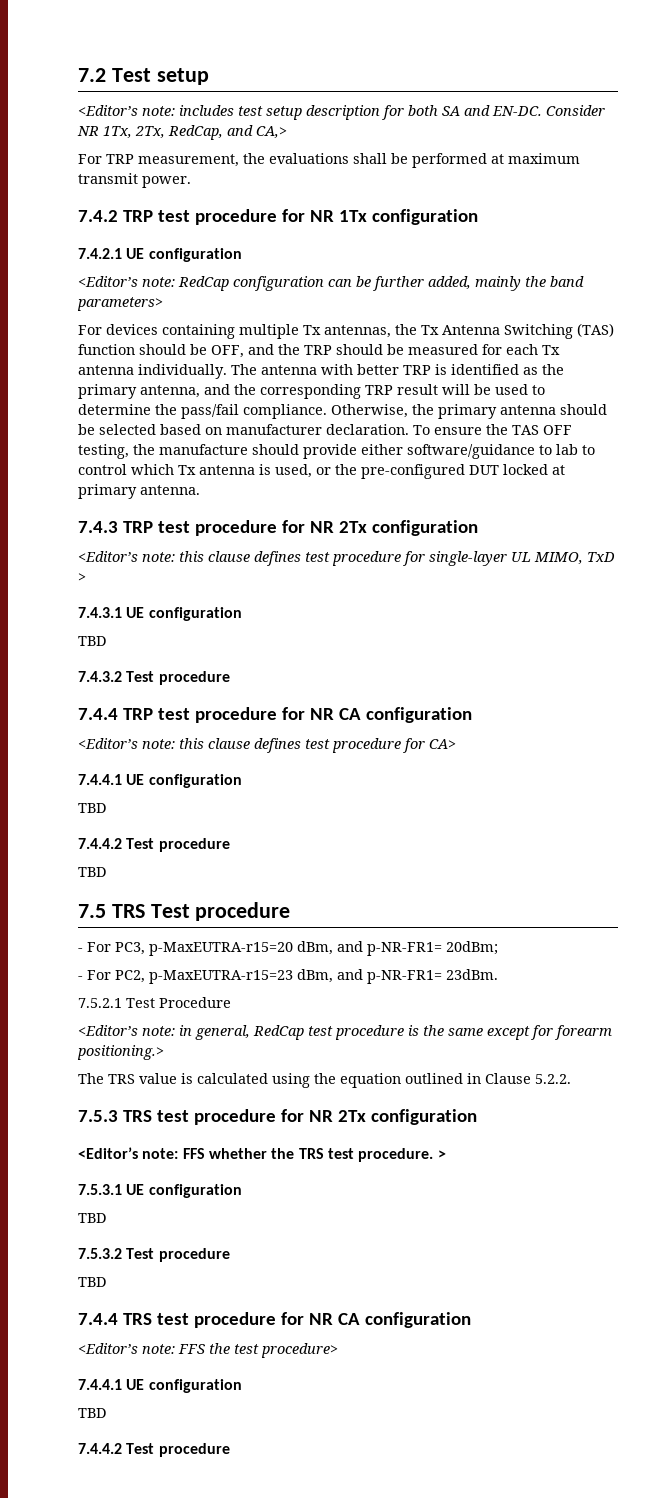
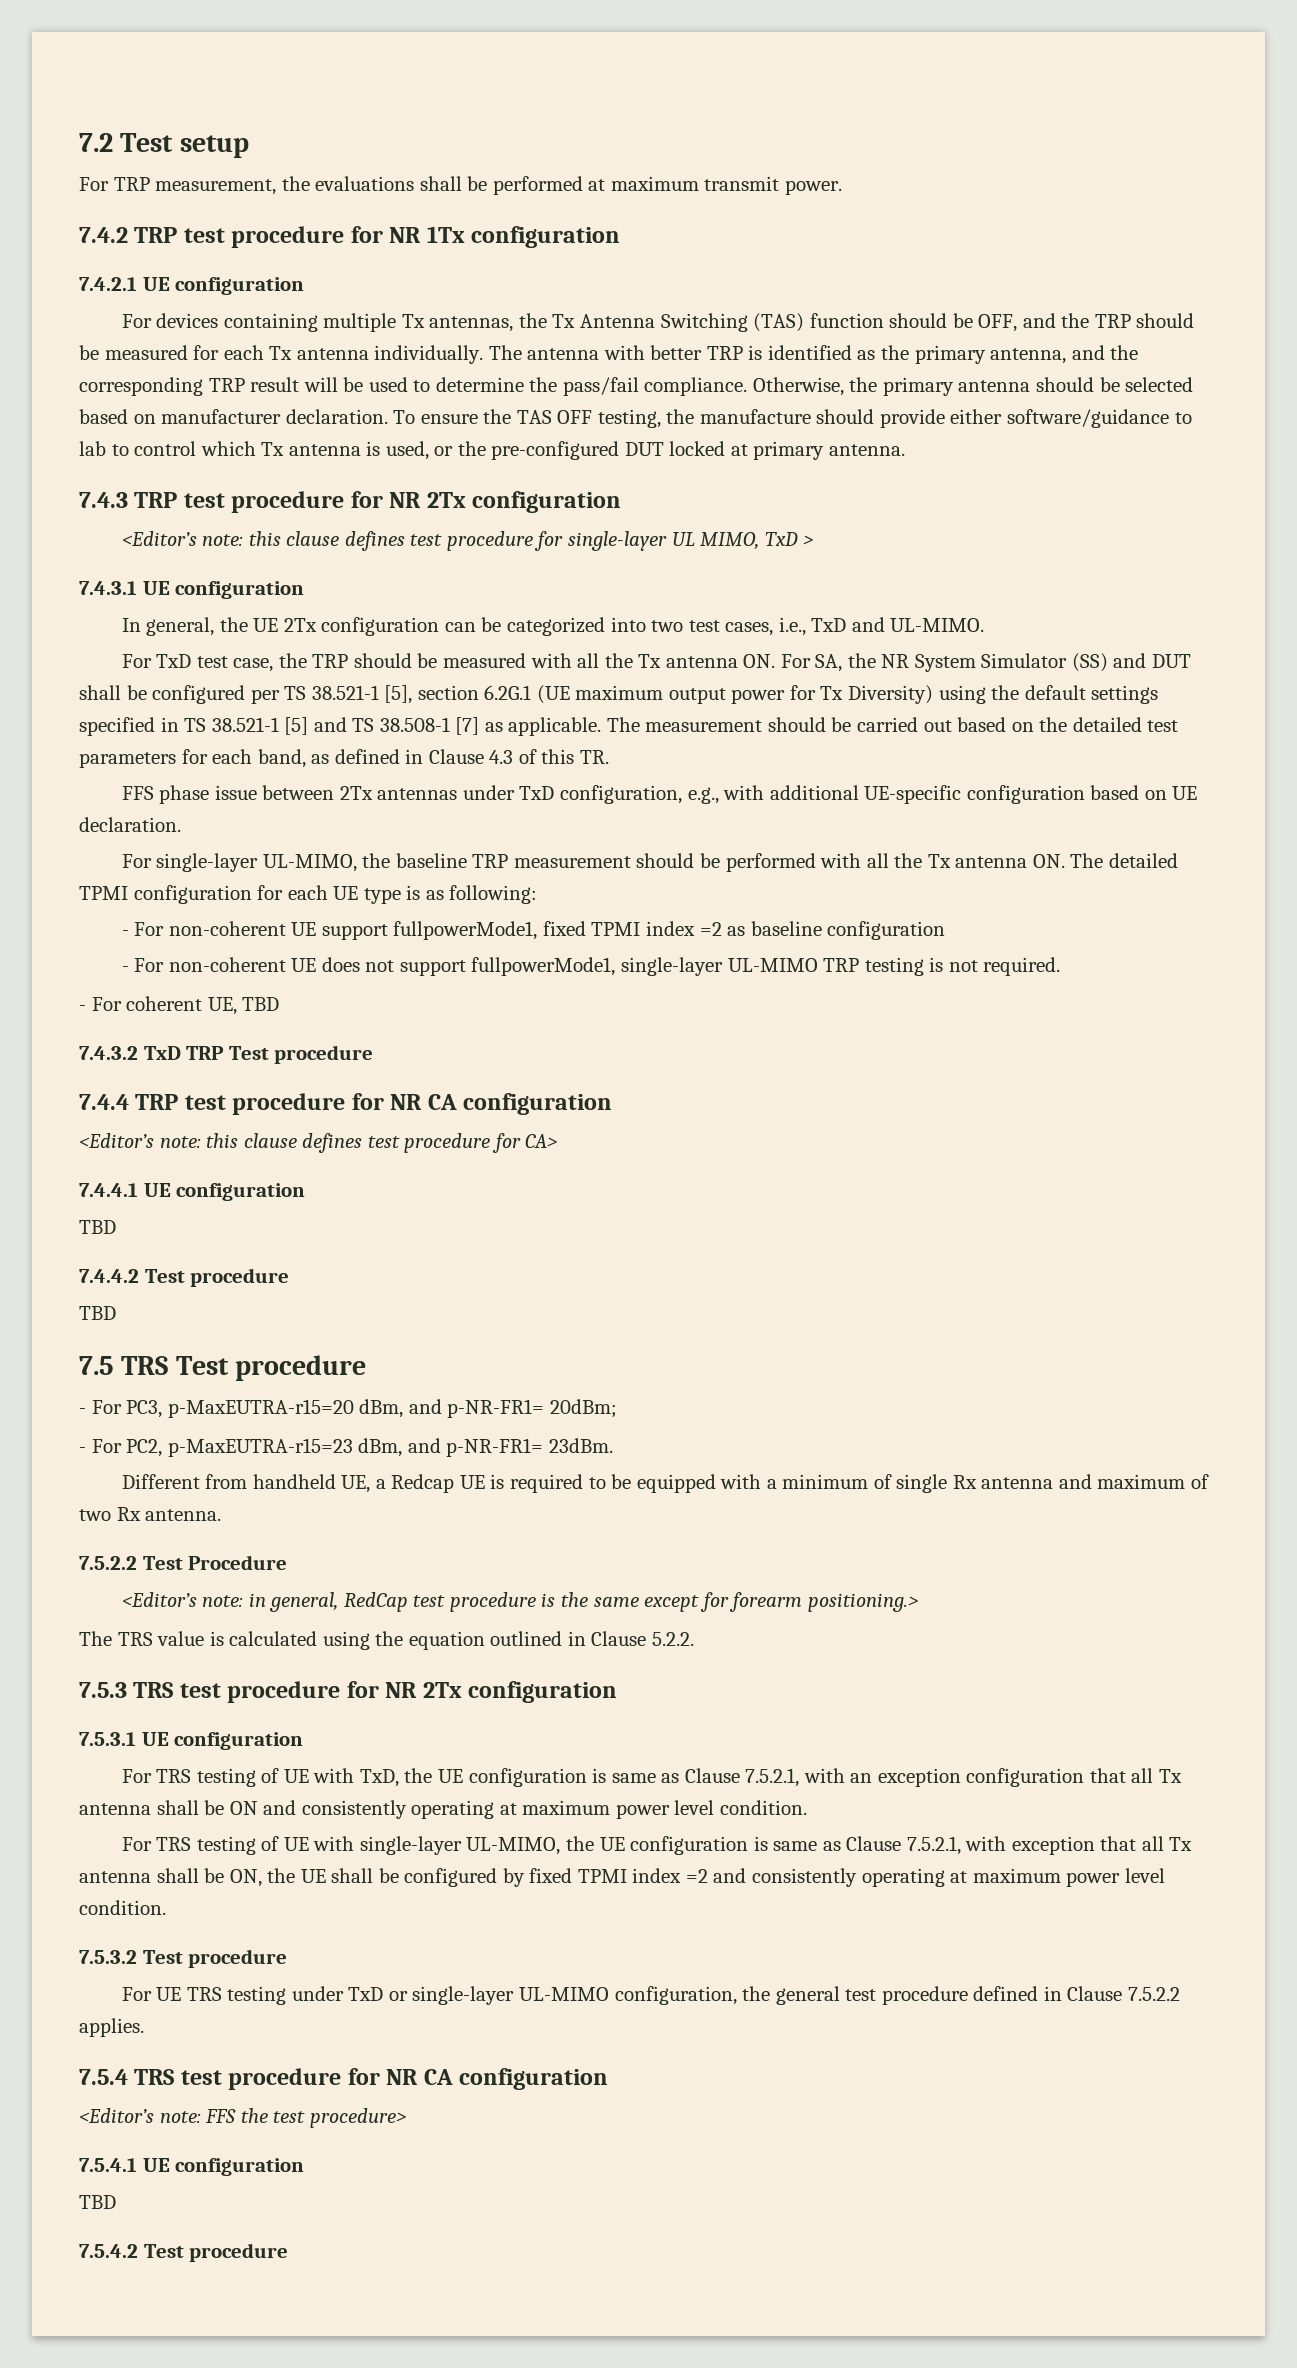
[78,105,605,120] [77,125,287,140] // <Editor’s note: includes test setup description for both SA and EN-DC. Consider NR 1Tx, 2Tx, RedCap, and CA,> -> (249, 146) none
[78,276,584,291] [77,297,163,311] // <Editor’s note: RedCap configuration can be further added, mainly the band parameters> -> (305, 286) none
(242, 614) none -> [121,617,985,636] [121,653,1192,672] [79,685,1159,704] [79,717,1179,736] [79,749,609,768] [121,785,1198,804] [79,817,181,832] [121,853,1178,872] [79,885,538,904] [121,921,946,940] [121,957,1061,976] [79,996,237,1015] In general, the UE 2Tx configuration can be categorized into two test cases, i.e., TxD and UL-MIMO. // For TxD test case, the TRP should be measured with all the Tx antenna ON. For SA, the NR System Simulator (SS) and DUT shall be configured per TS 38.521-1 [5], section 6.2G.1 (UE maximum output power for Tx Diversity) using the default settings specified in TS 38.521-1 [5] and TS 38.508-1 [7] as applicable. The measurement should be carried out based on the detailed test parameters for each band, as defined in Clause 4.3 of this TR. // FFS phase issue between 2Tx antennas under TxD configuration, e.g., with additional UE-specific configuration based on UE declaration. // For single-layer UL-MIMO, the baseline TRP measurement should be performed with all the Tx antenna ON. The detailed TPMI configuration for each UE type is as following: // - For non-coherent UE support fullpowerMode1, fixed TPMI index =2 as baseline configuration // - For non-coherent UE does not support fullpowerMode1, single-layer UL-MIMO TRP testing is not required. // - For coherent UE,
(122, 676) none -> [143,1046,225,1060] TxD TRP
[78,998,122,1008] 7.5.2.1 -> [121,1474,1209,1493] [79,1507,222,1521] [79,1556,137,1570] Different from handheld UE, a Redcap UE is required to be equipped with a minimum of single Rx antenna and maximum of two Rx antenna. // 7.5.2.2
[78,1147,446,1162] [78,1184,242,1198] [78,1213,107,1223] [78,1248,230,1262] [78,1277,107,1287] [78,1313,118,1325] <Editor’s note: FFS whether the TRS test procedure. > // 7.5.3.1 UE configuration // TBD // 7.5.3.2 Test procedure // TBD // 7.4.4 -> [79,1732,304,1750] [121,1768,1182,1787] [79,1800,807,1819] [121,1836,1193,1855] [79,1868,1165,1887] [79,1900,166,1915] [79,1949,288,1968] [121,1986,1180,2005] [79,2018,144,2037] [79,2069,128,2085] 7.5.3.1 UE configuration // For TRS testing of UE with TxD, the UE configuration is same as Clause 7.5.2.1, with an exception configuration that all Tx antenna shall be ON and consistently operating at maximum power level condition. // For TRS testing of UE with single-layer UL-MIMO, the UE configuration is same as Clause 7.5.2.1, with exception that all Tx antenna shall be ON, the UE shall be configured by fixed TPMI index =2 and consistently operating at maximum power level condition. // 7.5.3.2 Test procedure // For UE TRS testing under TxD or single-layer UL-MIMO configuration, the general test procedure defined in Clause 7.5.2.2 applies. // 7.5.4
[78,1379,242,1393] [78,1408,107,1418] [78,1443,122,1454] 7.4.4.1 UE configuration // TBD // 7.4.4.2 -> [79,2158,305,2176] [79,2195,116,2209] [79,2244,138,2258] 7.5.4.1 UE configuration // TBD // 7.5.4.2

